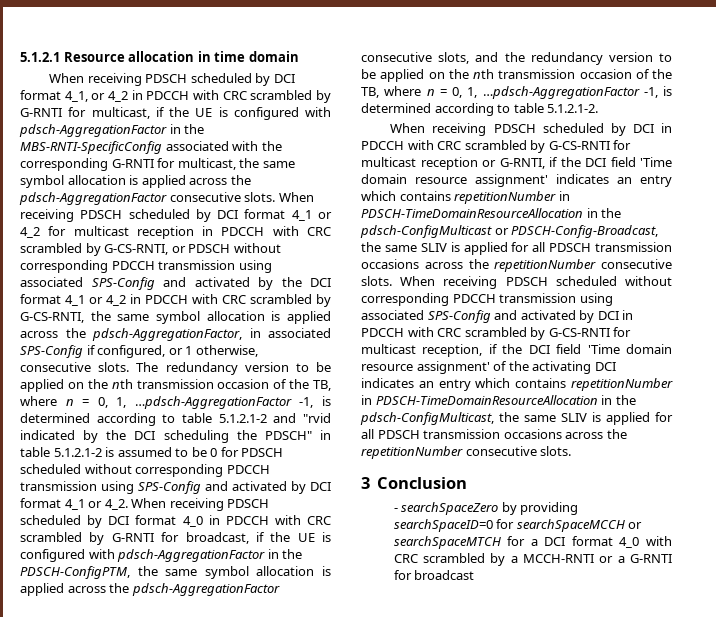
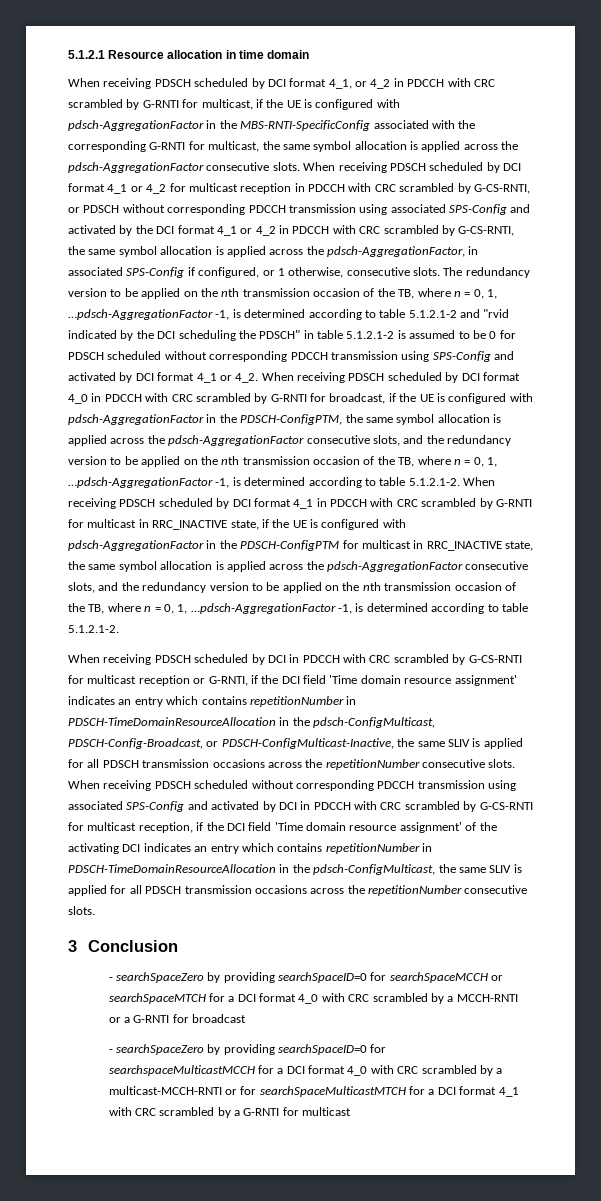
(599, 108) none -> [463,477,495,486] [68,498,532,509] [68,519,406,530] [68,540,533,551] [68,561,529,572] [68,582,516,593] [68,603,528,614] [68,625,119,633] When receiving PDSCH scheduled by DCI format 4_1 in PDCCH with CRC scrambled by G-RNTI for multicast in RRC_INACTIVE state, if the UE is configured with pdsch-AggregationFactor in the PDSCH-ConfigPTM for multicast in RRC_INACTIVE state, the same symbol allocation is applied across the pdsch-AggregationFactor consecutive slots, and the redundancy version to be applied on the nth transmission occasion of the TB, where n = 0, 1, …pdsch-AggregationFactor -1, is determined according to table 5.1.2.1-2.
[360,225,659,238] pdsch-ConfigMulticast or PDSCH-Config-Broadcast, -> [313,717,436,728] [68,738,394,749] pdsch-ConfigMulticast, PDSCH-Config-Broadcast, or PDSCH-ConfigMulticast-Inactive,
(475, 575) none -> [108,1044,387,1055] [108,1065,503,1076] [108,1086,519,1097] [108,1107,352,1118] // - searchSpaceZero by providing searchSpaceID=0 for searchspaceMulticastMCCH for a DCI format 4_0 with CRC scrambled by a multicast-MCCH-RNTI or for searchSpaceMulticastMTCH for a DCI format 4_1 with CRC scrambled by a G-RNTI for multicast

